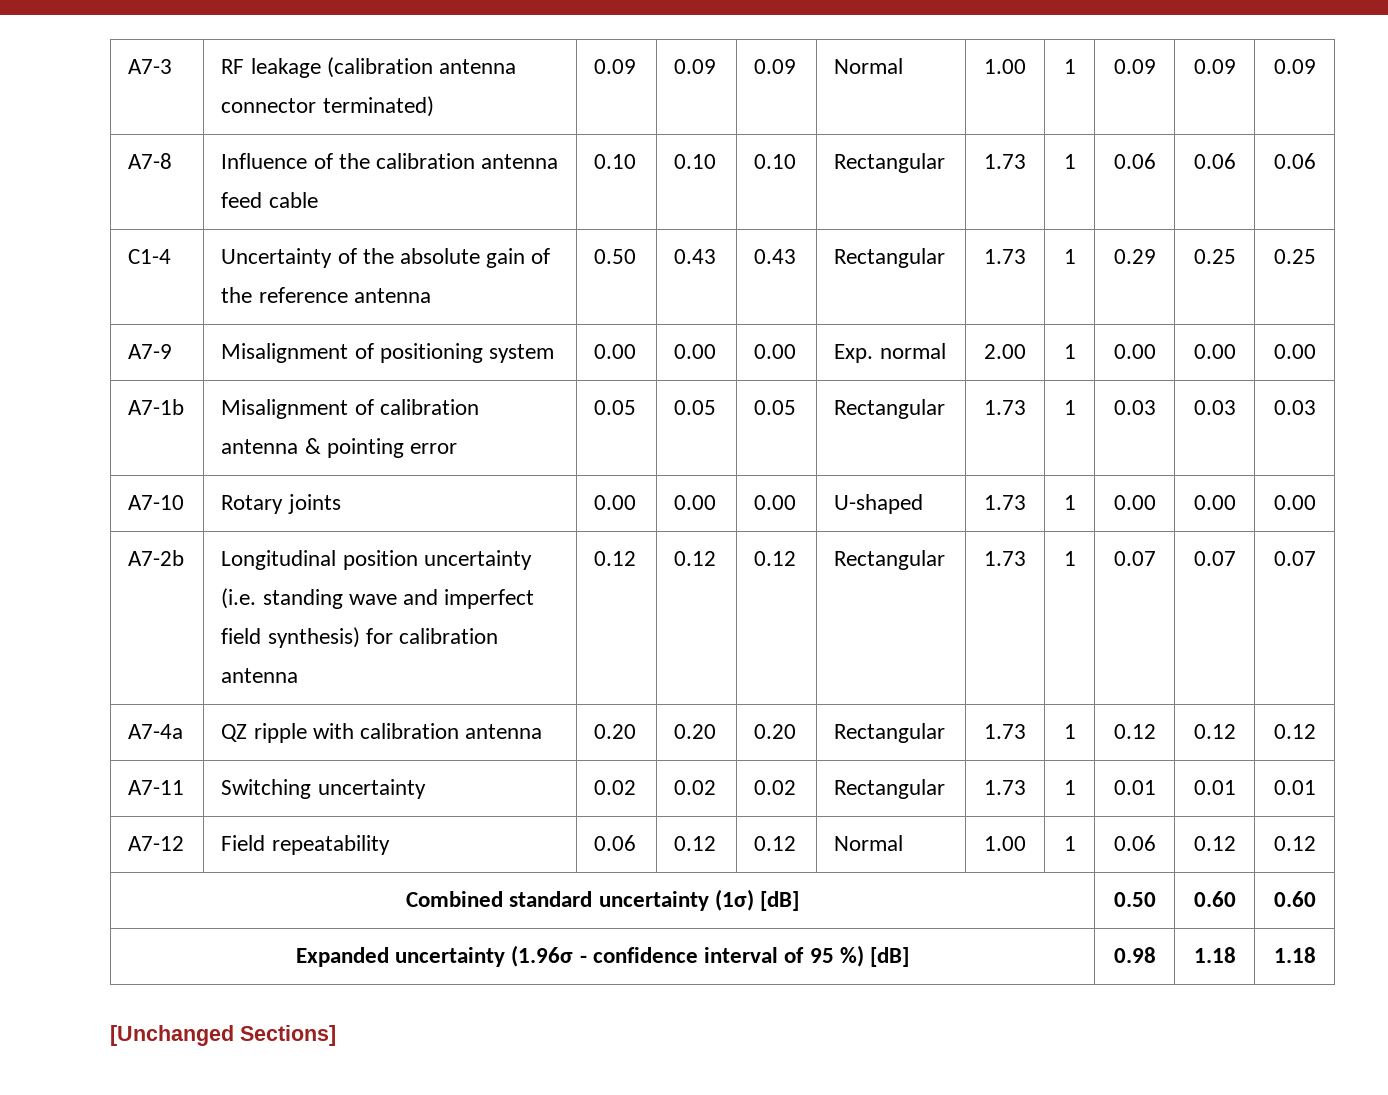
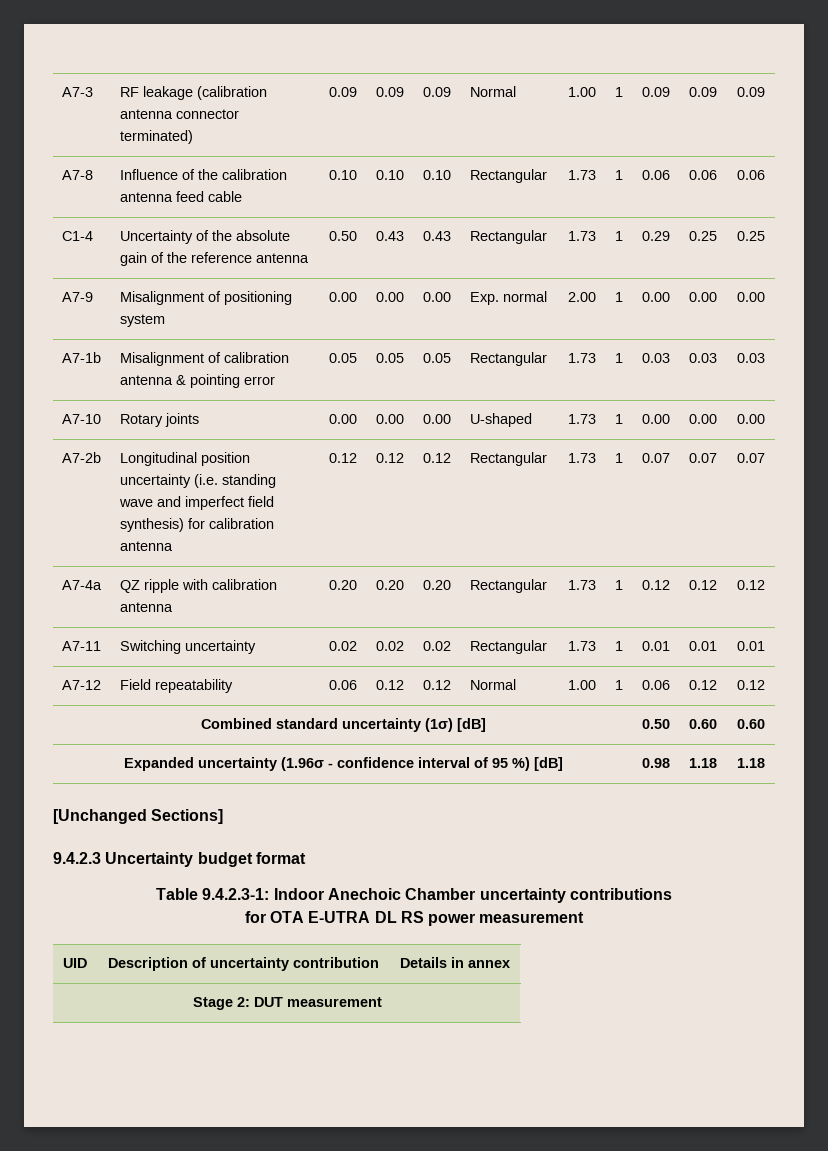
(336, 1035) none -> [53,852,306,867] [156,888,672,903] [244,911,585,926] [63,958,87,968] [107,957,379,971] [400,957,510,968] [192,997,382,1010] // 9.4.2.3 Uncertainty budget format // Table 9.4.2.3-1: Indoor Anechoic Chamber uncertainty contributions // for OTA E-UTRA DL RS power measurement // UID | Description of uncertainty contribution | Details in annex // Stage 2: DUT measurement

